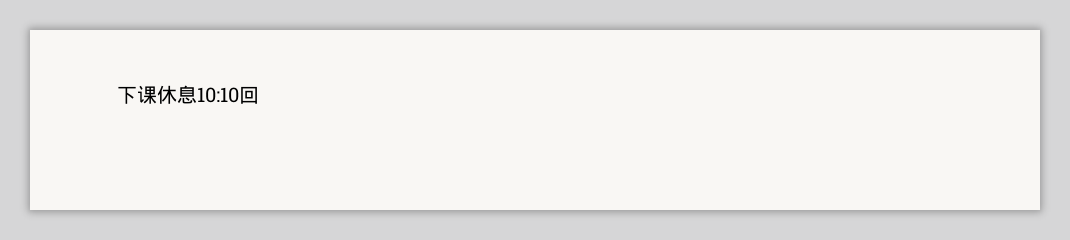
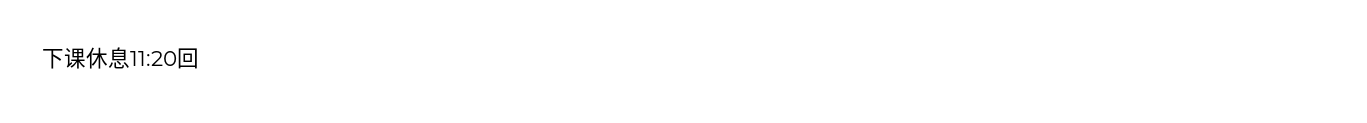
[197,87,239,103] 10:10 -> [130,51,177,66] 11:20

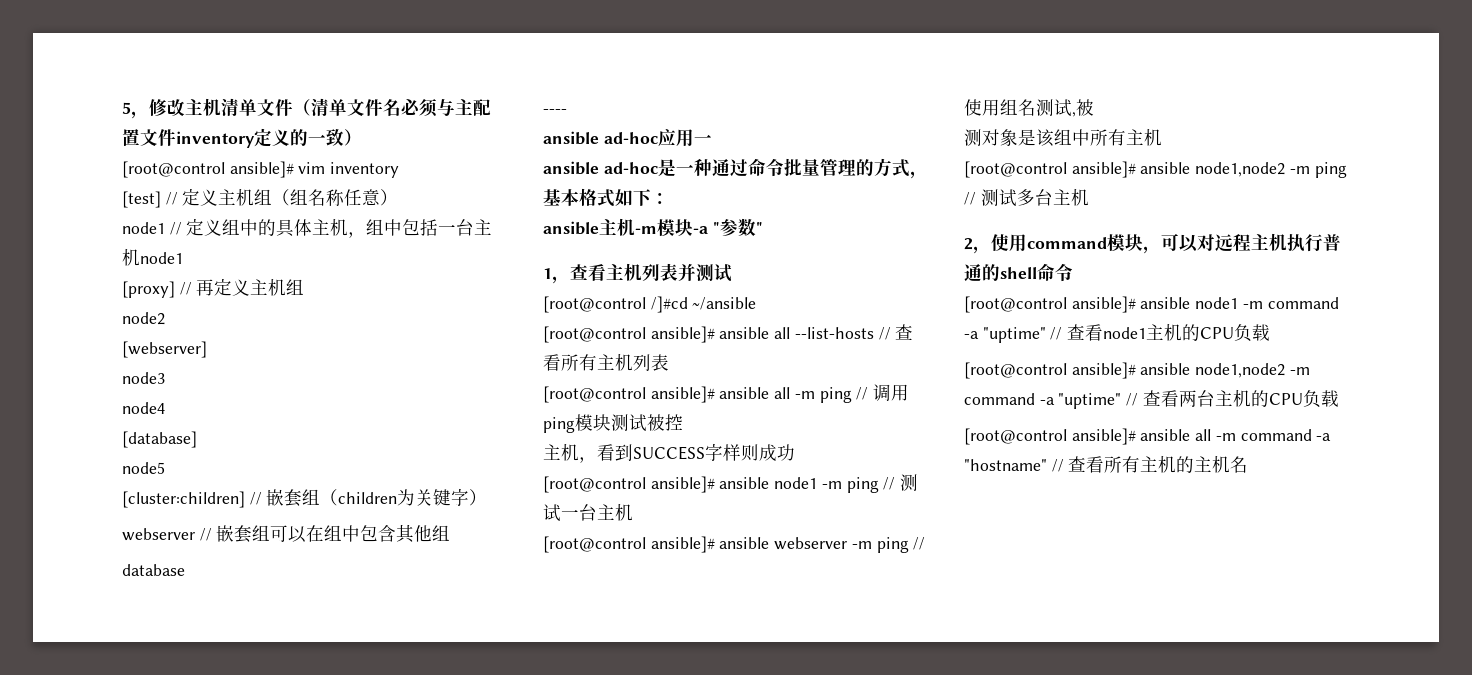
[42,47,199,69] 下课休息11:20回 -> [122,98,491,119] [122,128,362,148] [122,161,400,178] [122,188,399,208] [122,218,493,238] [122,248,183,266] [122,278,305,298] [122,312,165,325] [122,341,207,358] [122,372,165,384] [122,402,165,414] [122,431,197,448] [122,462,165,474] [122,488,488,508] [122,524,451,543] [122,564,185,576] [543,109,567,114] [543,129,712,147] [543,158,928,179] [543,188,669,207] [543,218,763,237] [543,263,732,284] [543,296,757,313] [543,324,914,343] [543,353,669,371] [543,384,910,403] [543,414,683,433] [543,443,795,463] [543,474,919,493] [543,503,633,522] [543,536,926,553] [964,99,1094,117] [964,128,1162,147] [964,161,1347,178] [964,188,1089,207] [964,233,1341,254] [964,263,1073,282] [964,296,1339,313] [964,323,1271,343] [964,362,1310,379] [964,389,1339,409] [964,428,1332,445] [964,455,1249,473] 5，修改主机清单文件（清单文件名必须与主配置文件inventory定义的一致） // [root@control ansible]# vim inventory // [test] // 定义主机组（组名称任意） // node1 // 定义组中的具体主机，组中包括一台主机node1 // [proxy] // 再定义主机组 // node2 // [webserver] // node3 // node4 // [database] // node5 // [cluster:children] // 嵌套组（children为关键字） // webserver // 嵌套组可以在组中包含其他组 // database // ---- // ansible ad-hoc应用一 // ansible ad-hoc是一种通过命令批量管理的方式，基本格式如下： // ansible主机-m模块-a "参数" // 1，查看主机列表并测试 // [root@control /]#cd ~/ansible // [root@control ansible]# ansible all --list-hosts // 查看所有主机列表 // [root@control ansible]# ansible all -m ping // 调用ping模块测试被控 // 主机，看到SUCCESS字样则成功 // [root@control ansible]# ansible node1 -m ping // 测试一台主机 // [root@control ansible]# ansible webserver -m ping // 使用组名测试,被 // 测对象是该组中所有主机 // [root@control ansible]# ansible node1,node2 -m ping // 测试多台主机 // 2，使用command模块，可以对远程主机执行普通的shell命令 // [root@control ansible]# ansible node1 -m command -a "uptime" // 查看node1主机的CPU负载 // [root@control ansible]# ansible node1,node2 -m command -a "uptime" // 查看两台主机的CPU负载 // [root@control ansible]# ansible all -m command -a "hostname" // 查看所有主机的主机名

